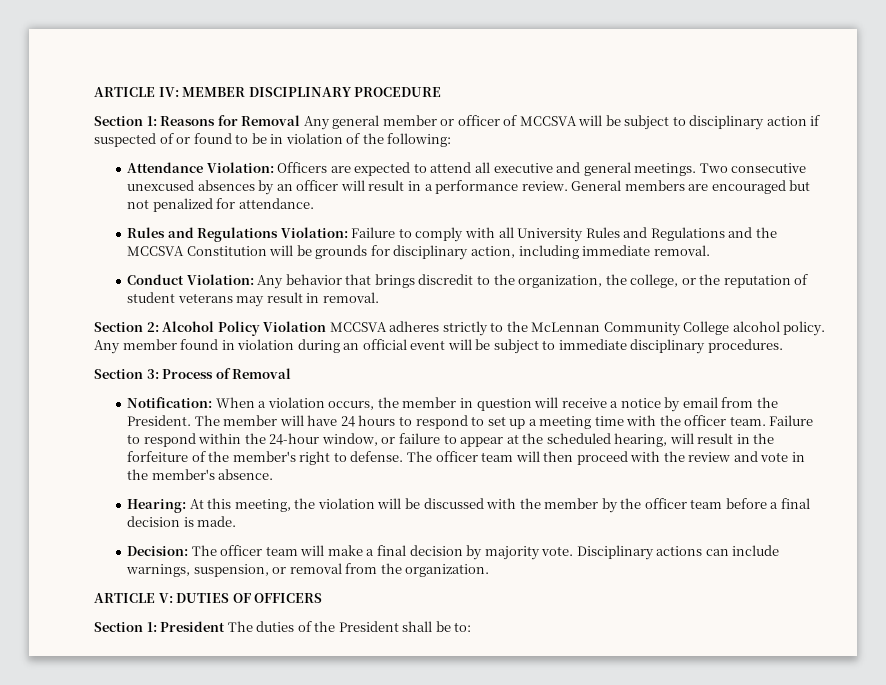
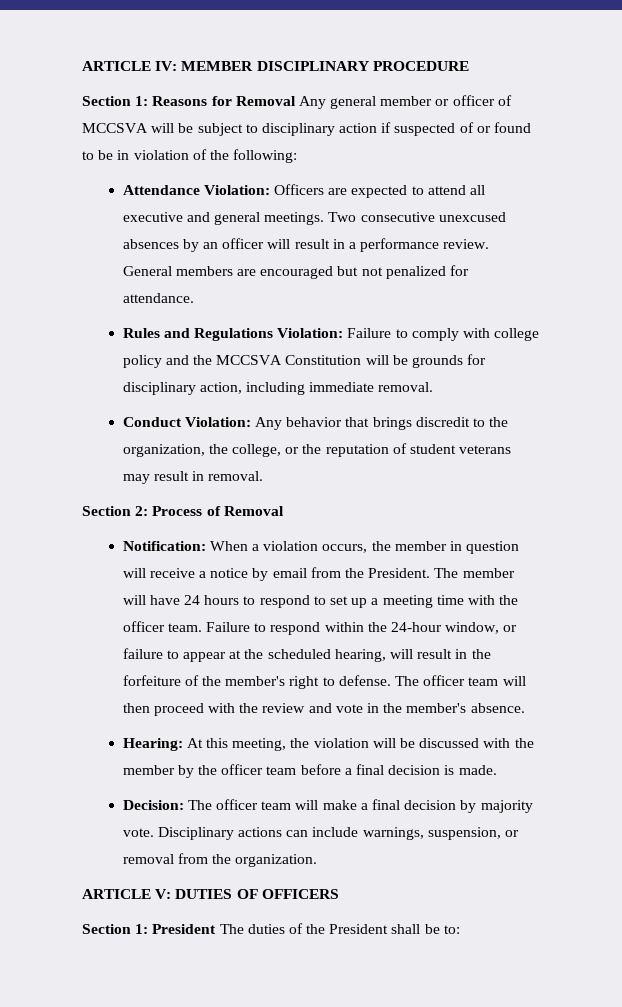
[498,227,725,242] all University Rules and Regulations -> [494,328,540,341] [122,355,162,368] college policy
[162,321,826,336] [94,339,783,354] [94,369,159,379] Alcohol Policy Violation MCCSVA adheres strictly to the McLennan Community College alcohol policy. Any member found in violation during an official event will be subject to immediate disciplinary procedures. // Section 3: -> (149, 511) none

